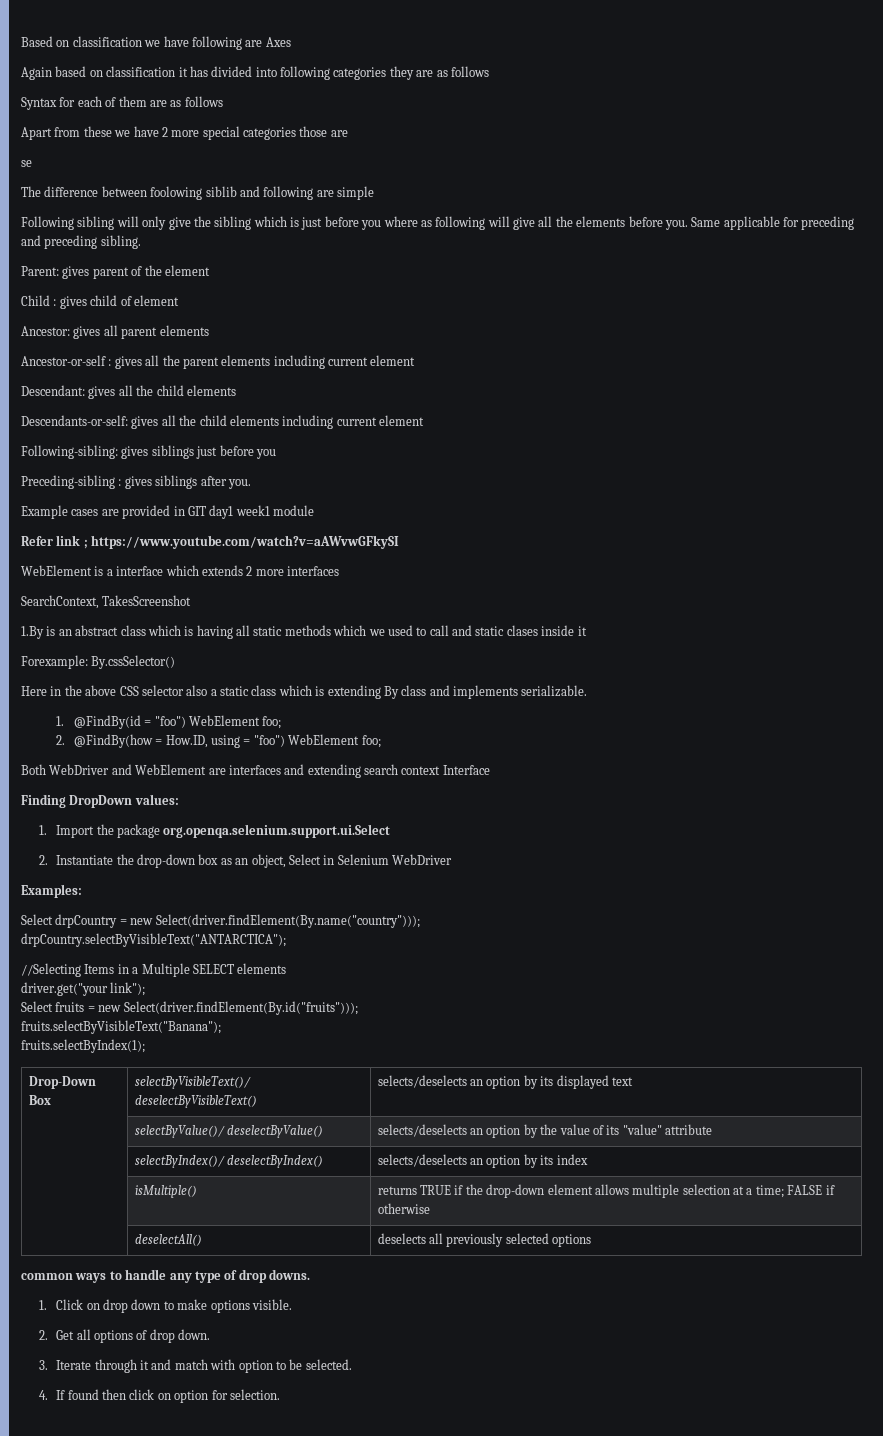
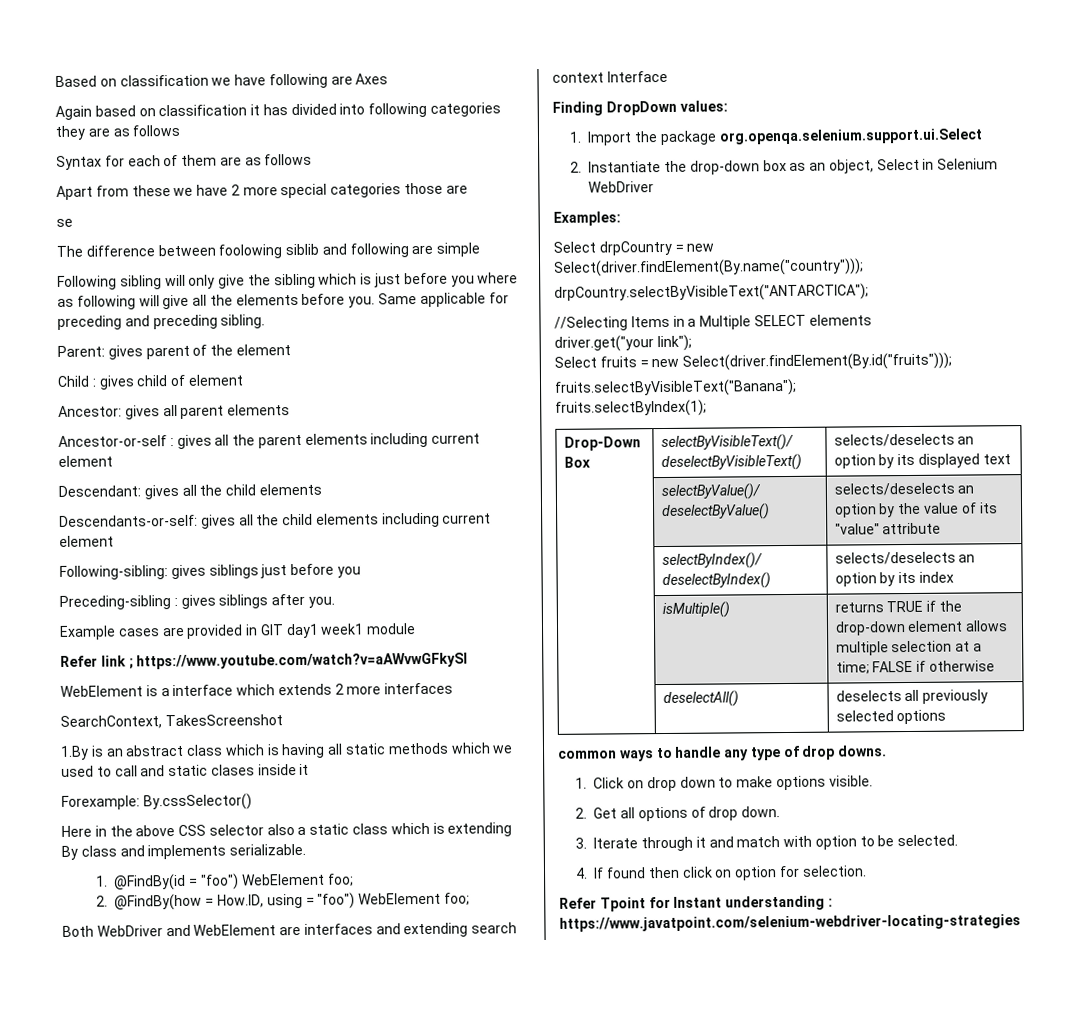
(280, 1394) none -> [559,895,833,912] [559,914,1021,932] // Refer Tpoint for Instant understanding : https://www.javatpoint.com/selenium-webdriver-locating-strategies

